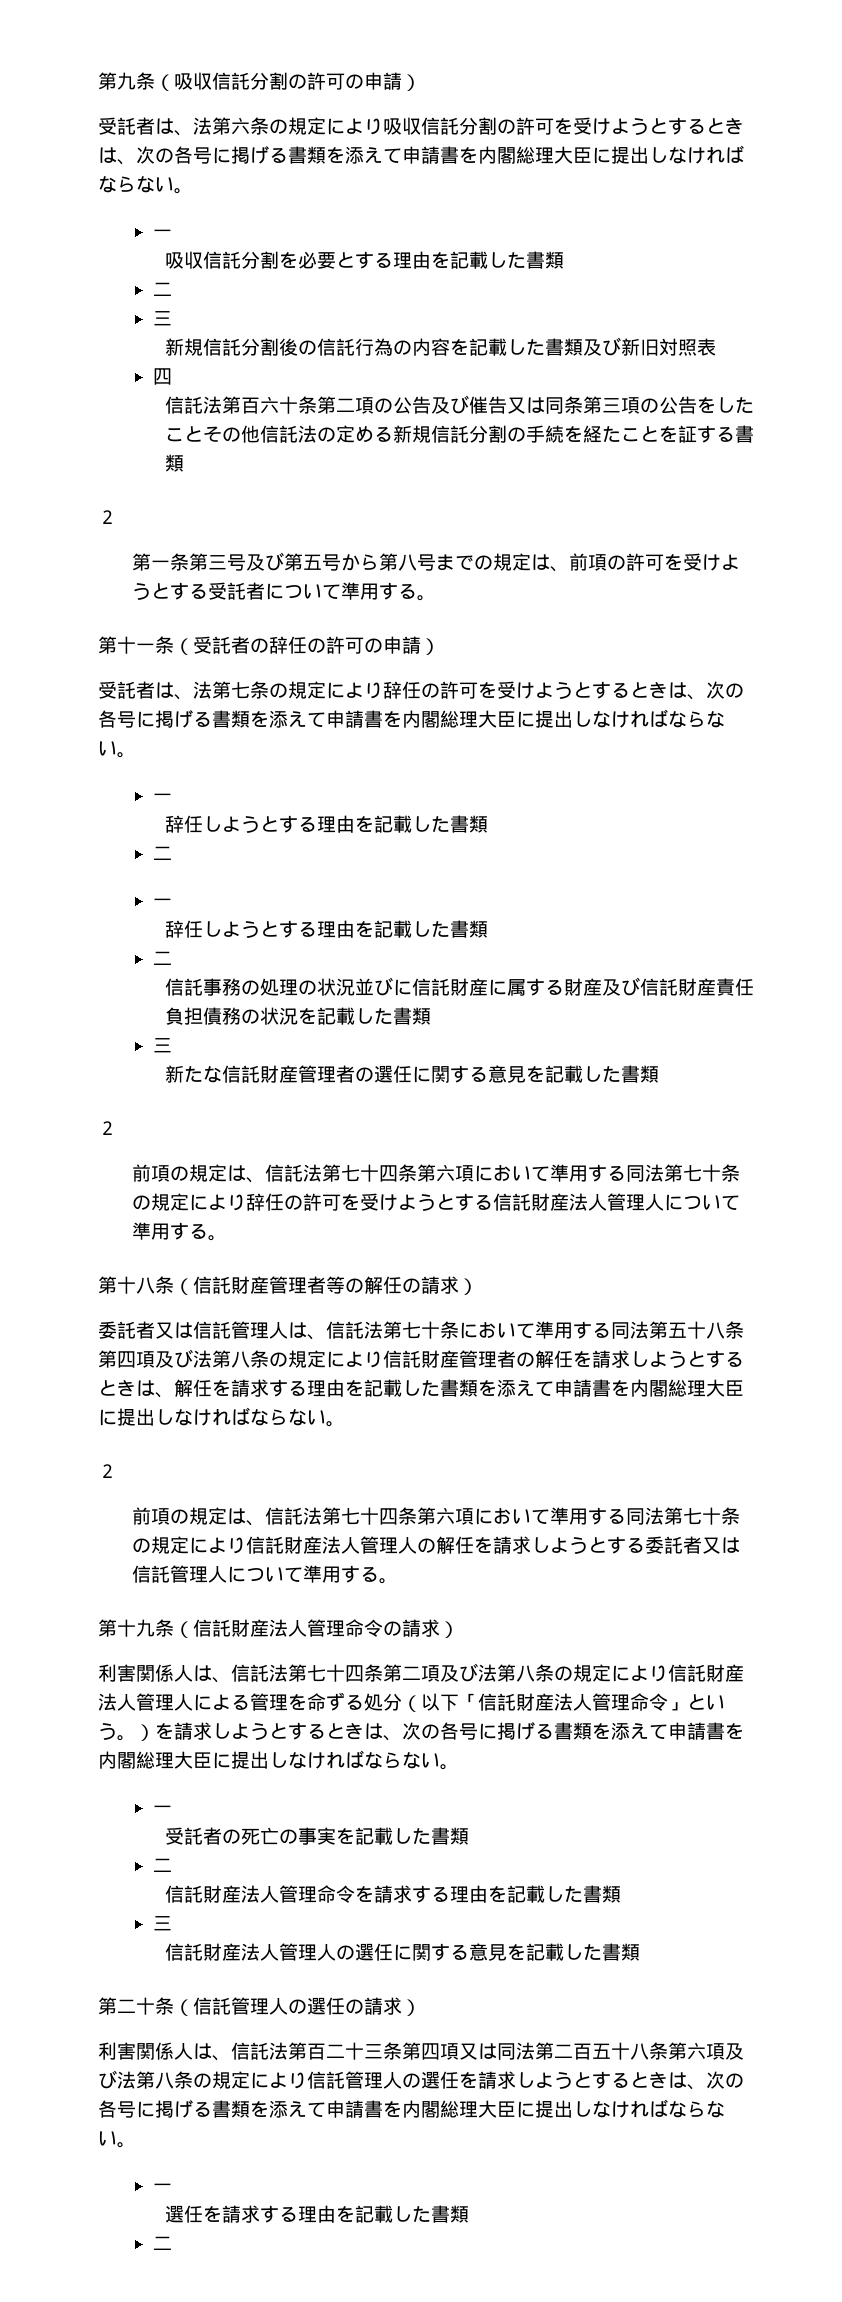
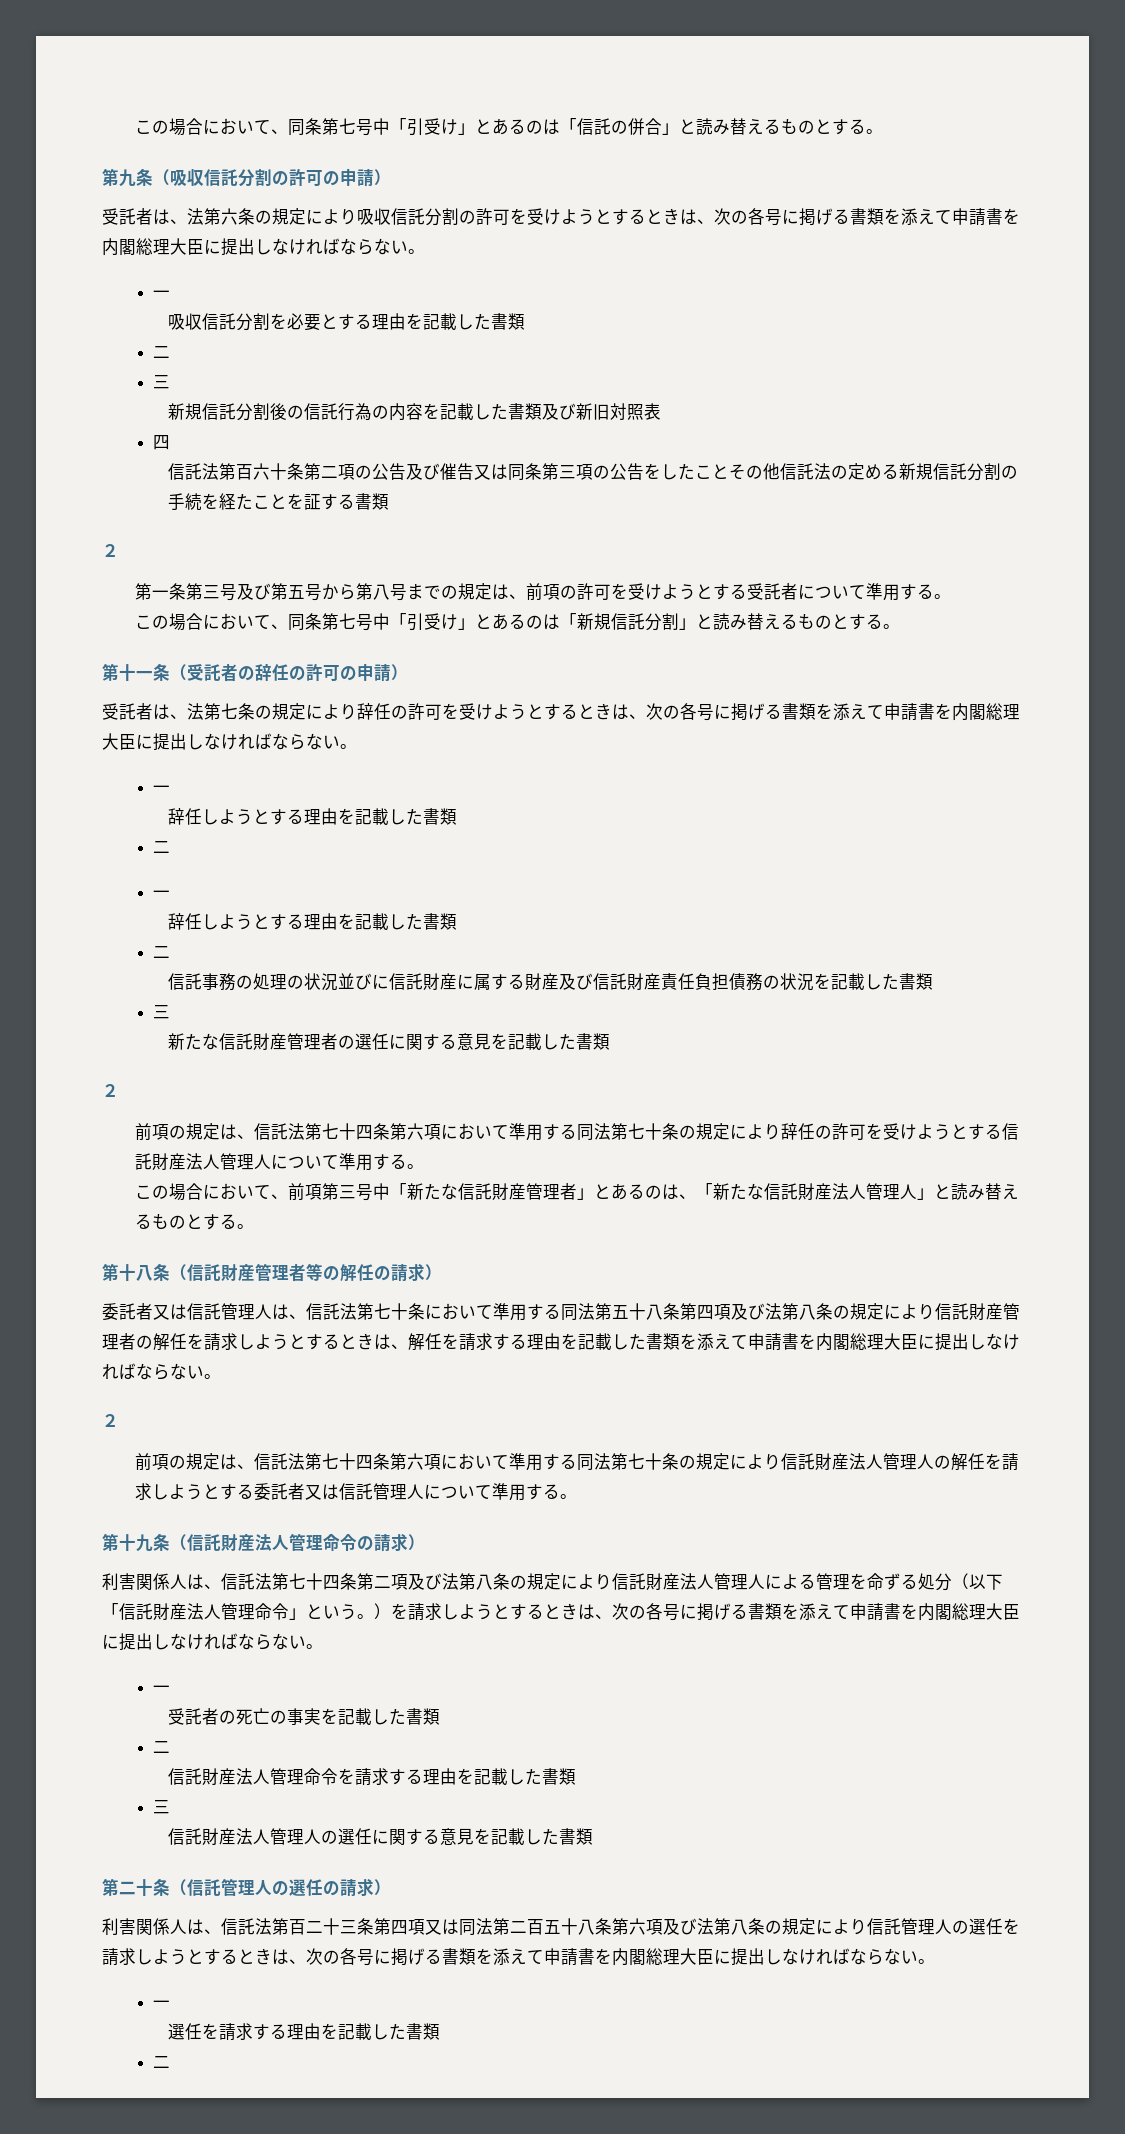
(98, 81) none -> [134,118,883,136] この場合において、同条第七号中「引受け」とあるのは「信託の併合」と読み替えるものとする。 //
(436, 598) none -> [134,613,900,631] // この場合において、同条第七号中「引受け」とあるのは「新規信託分割」と読み替えるものとする。
(227, 1238) none -> [134,1183,1019,1201] [134,1213,254,1230] // この場合において、前項第三号中「新たな信託財産管理者」とあるのは、「新たな信託財産法人管理人」と読み替えるものとする。

